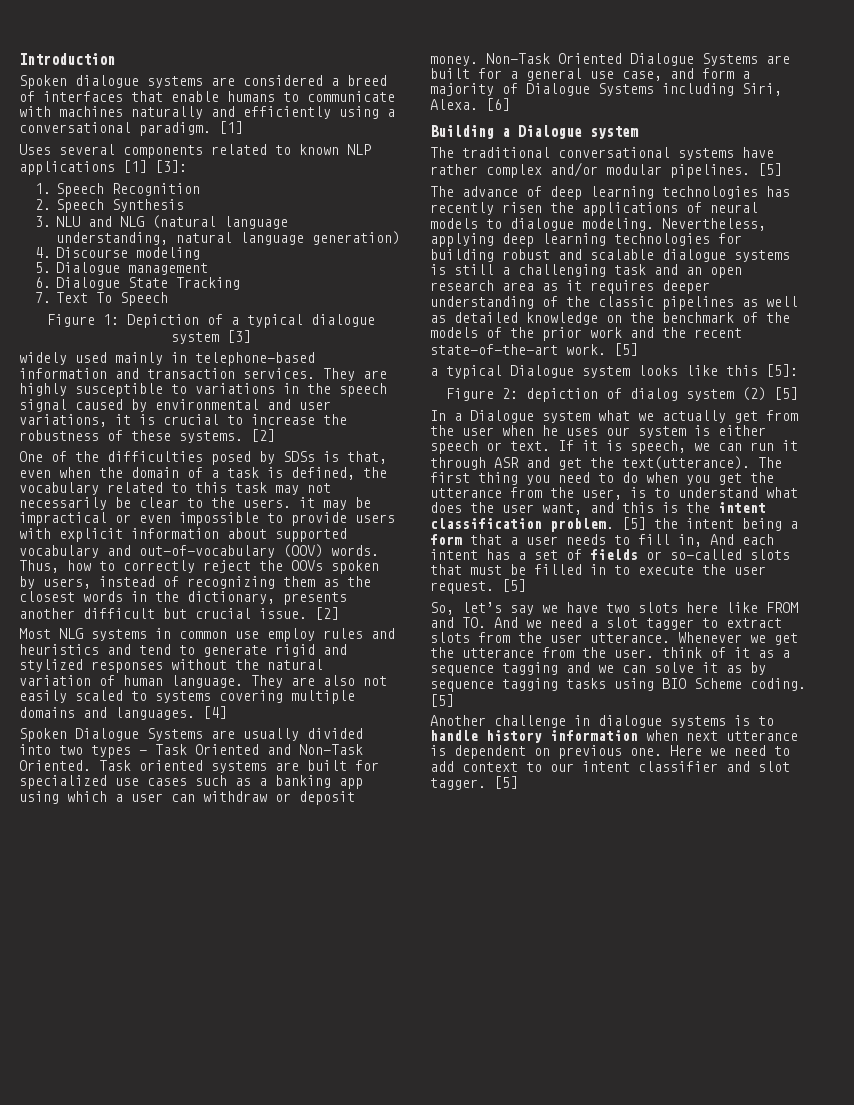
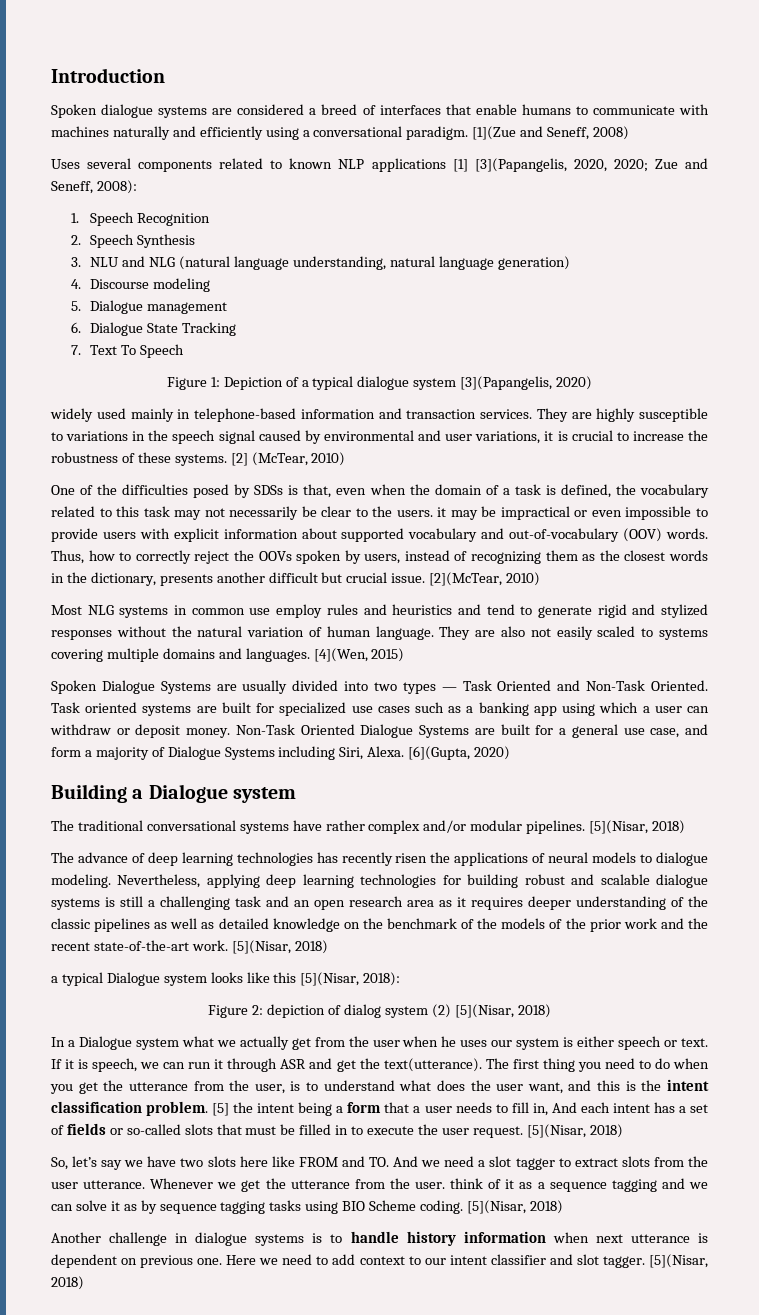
[219,121,243,134] [1] -> [472,126,630,140] [1](Zue and Seneff, 2008)
[155,160,187,173] [3]: -> [474,158,709,172] [51,180,137,194] [3](Papangelis, 2020, 2020; Zue and Seneff, 2008):
[226,330,251,343] [3] -> [460,376,593,390] [3](Papangelis, 2020)
(275, 435) none -> [251,452,346,466] (McTear, 2010)
[315,607,339,620] [2] -> [429,572,541,586] [2](McTear, 2010)
[203,706,227,719] [4] -> [313,648,405,662] [4](Wen, 2015)
[486,98,510,111] [6] -> [408,746,511,760] [6](Gupta, 2020)
[758,163,782,176] [5] -> [589,820,686,834] [5](Nisar, 2018)
[614,343,638,356] [5] -> [231,940,328,954] [5](Nisar, 2018)
[766,364,798,377] [5]: -> [300,972,401,986] [5](Nisar, 2018):
[773,387,798,400] [5] -> [454,1004,551,1018] [5](Nisar, 2018)
[502,579,526,592] [5] -> [526,1124,623,1138] [5](Nisar, 2018)
[430,694,454,707] [5] -> [466,1200,563,1214] [5](Nisar, 2018)
[494,776,518,789] [5] -> [649,1254,708,1268] [51,1276,84,1290] [5](Nisar, 2018)

